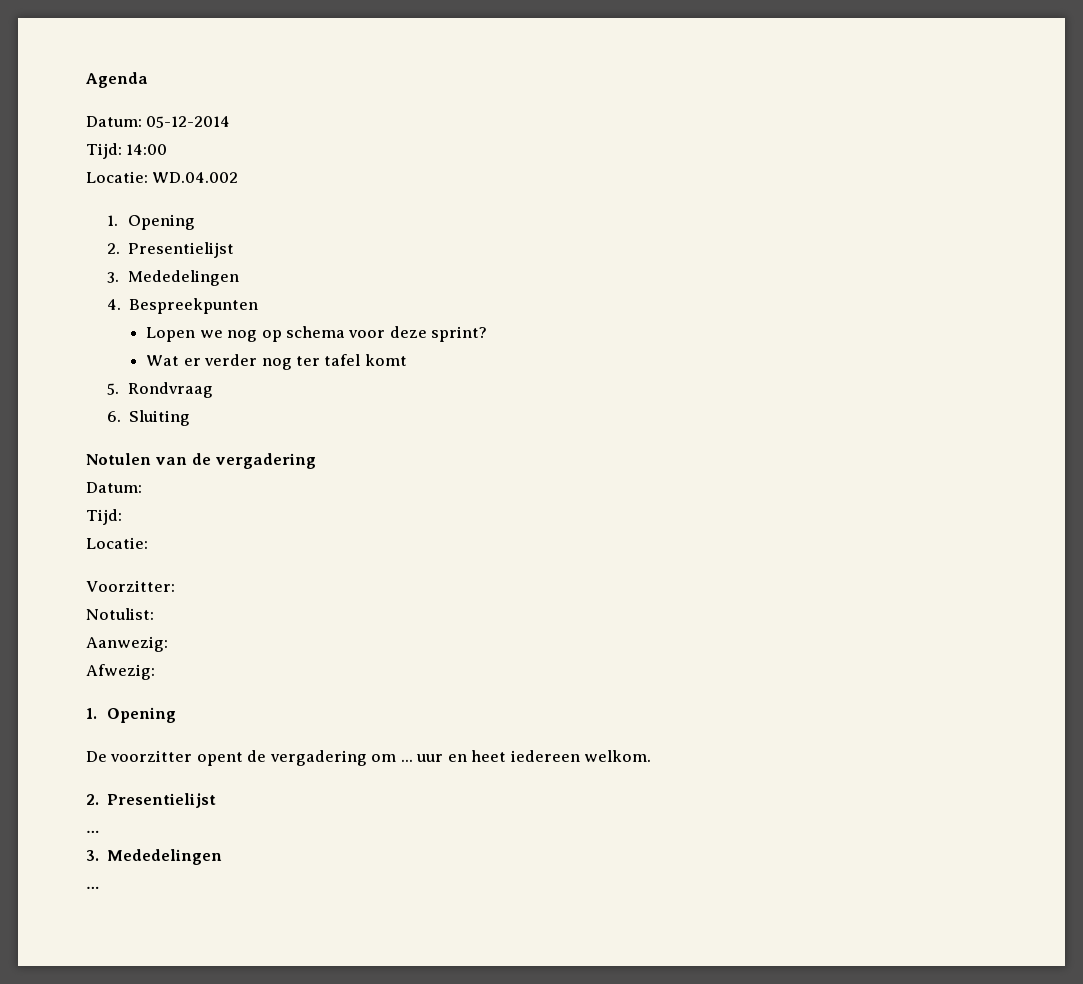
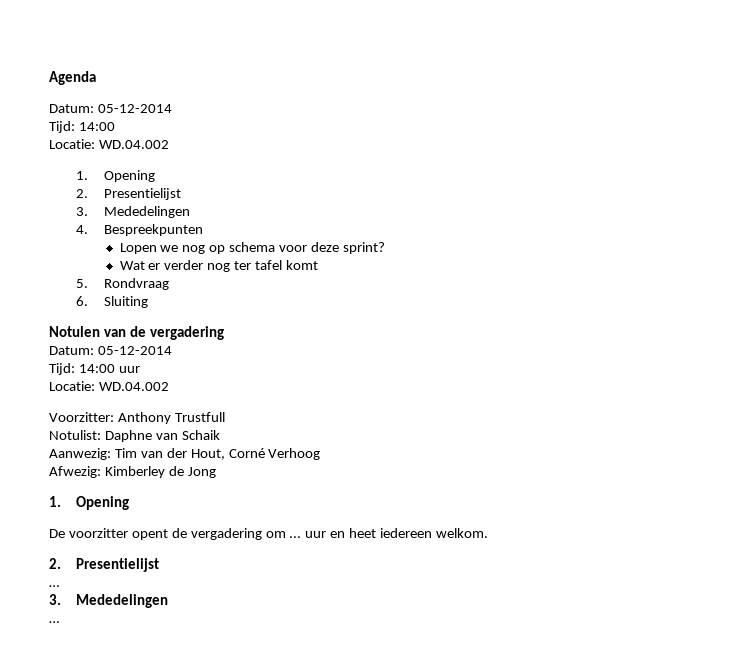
[86,509,122,525] [86,537,148,549] // Tijd: // Locatie: -> [97,346,172,355] [49,363,140,375] [49,381,169,391] 05-12-2014 // Tijd: 14:00 uur // Locatie: WD.04.002
(175, 586) none -> [117,412,225,424] Anthony Trustfull
[86,636,168,652] [86,664,155,680] // Aanwezig: // Afwezig: -> [104,430,220,442] [49,448,321,460] [49,466,216,478] Daphne van Schaik // Aanwezig: Tim van der Hout, Corné Verhoog // Afwezig: Kimberley de Jong

